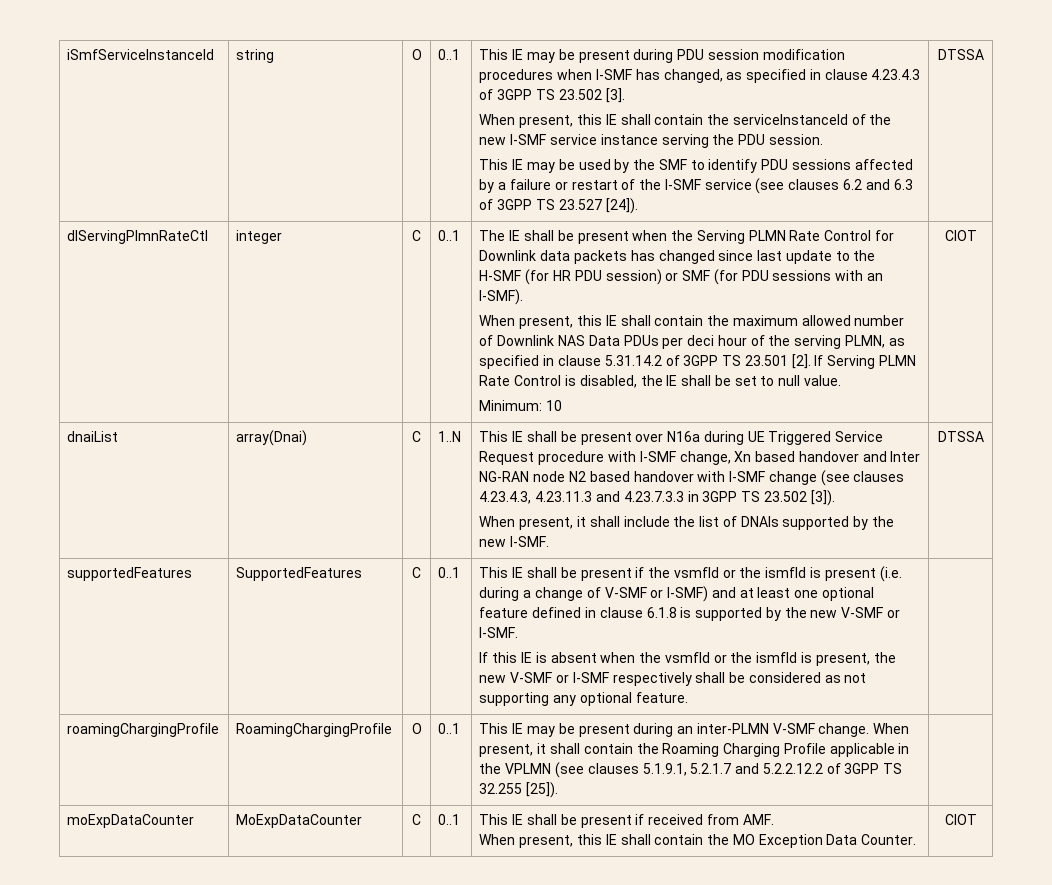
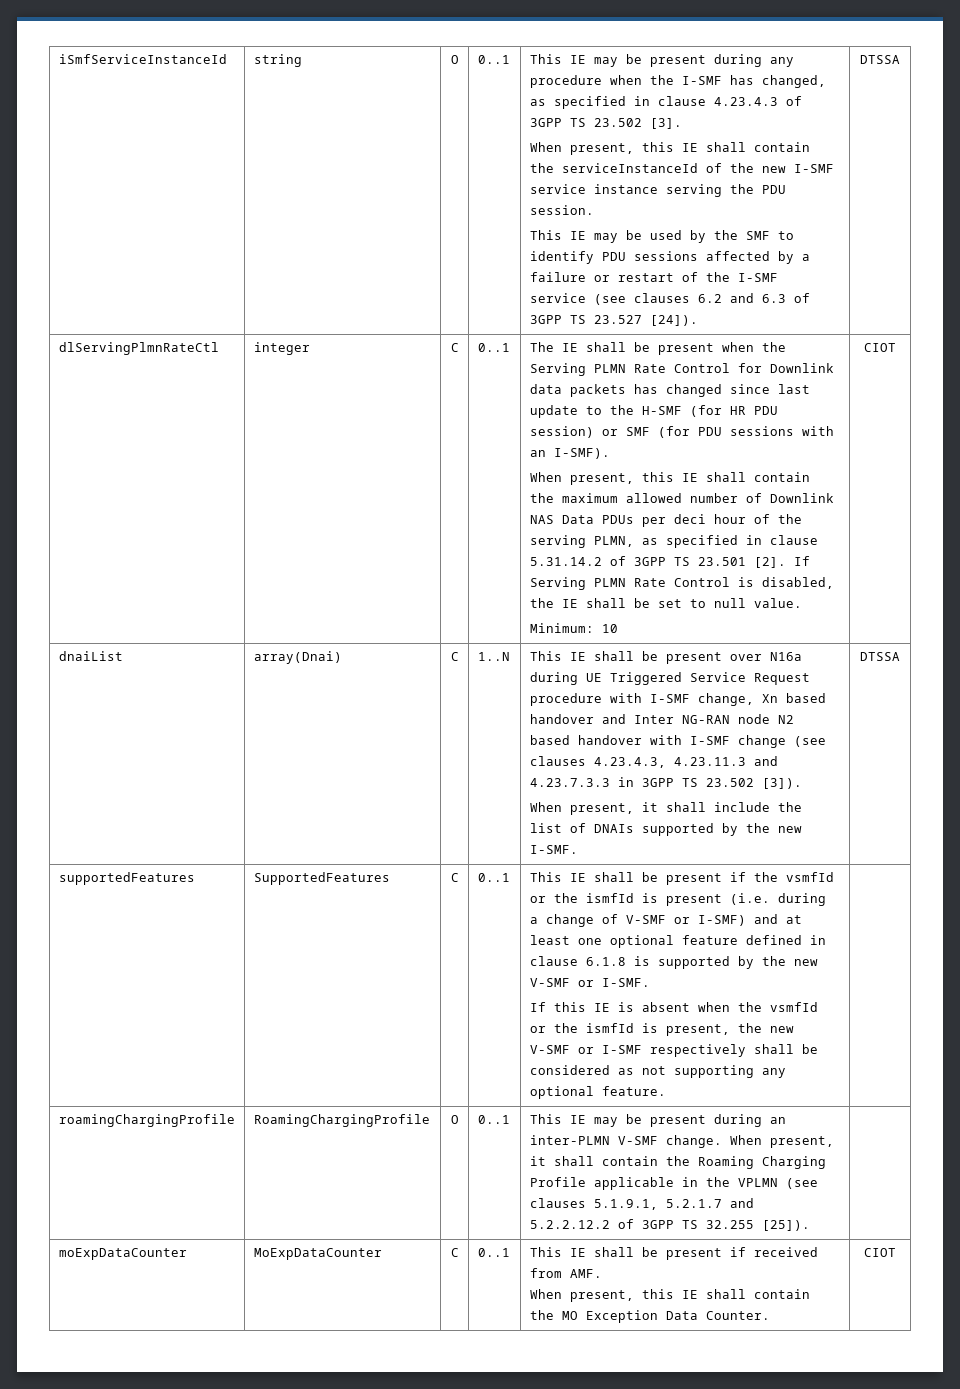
[677,49,845,60] [479,69,593,83] PDU session modification procedures when -> [769,57,794,67] [529,75,674,88] any procedure when the

